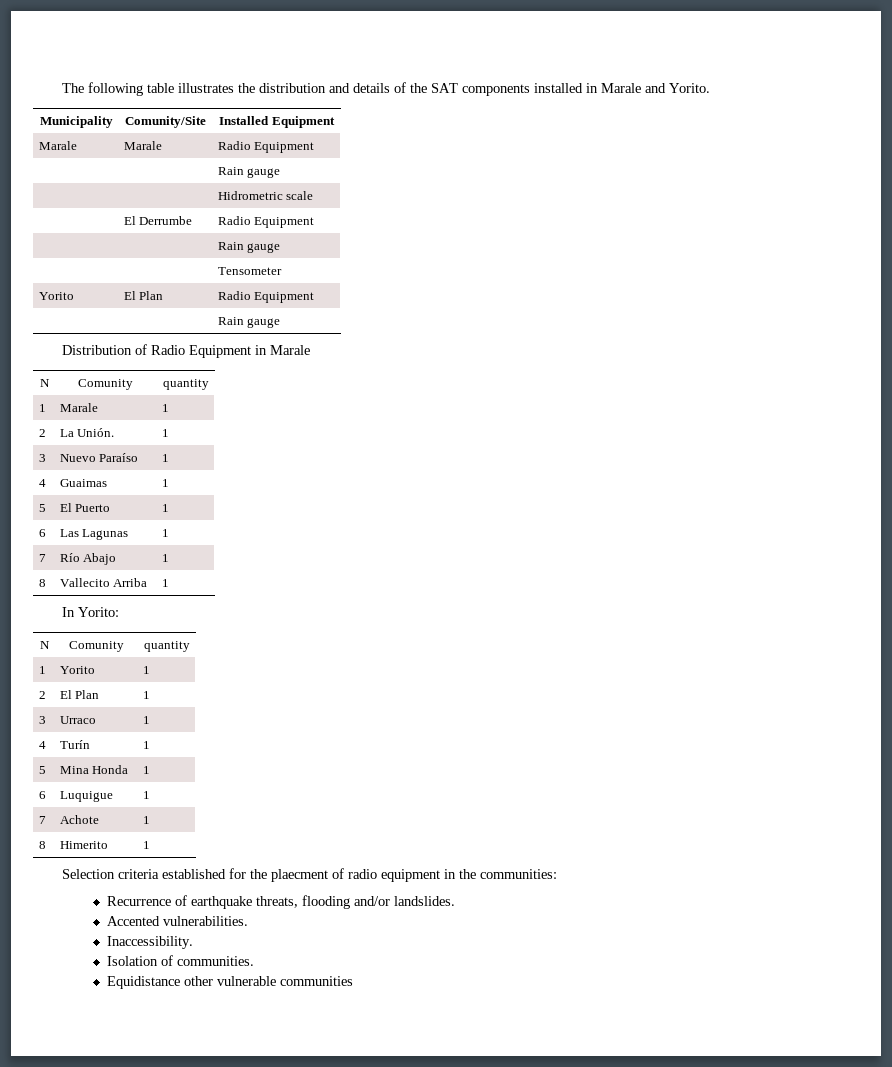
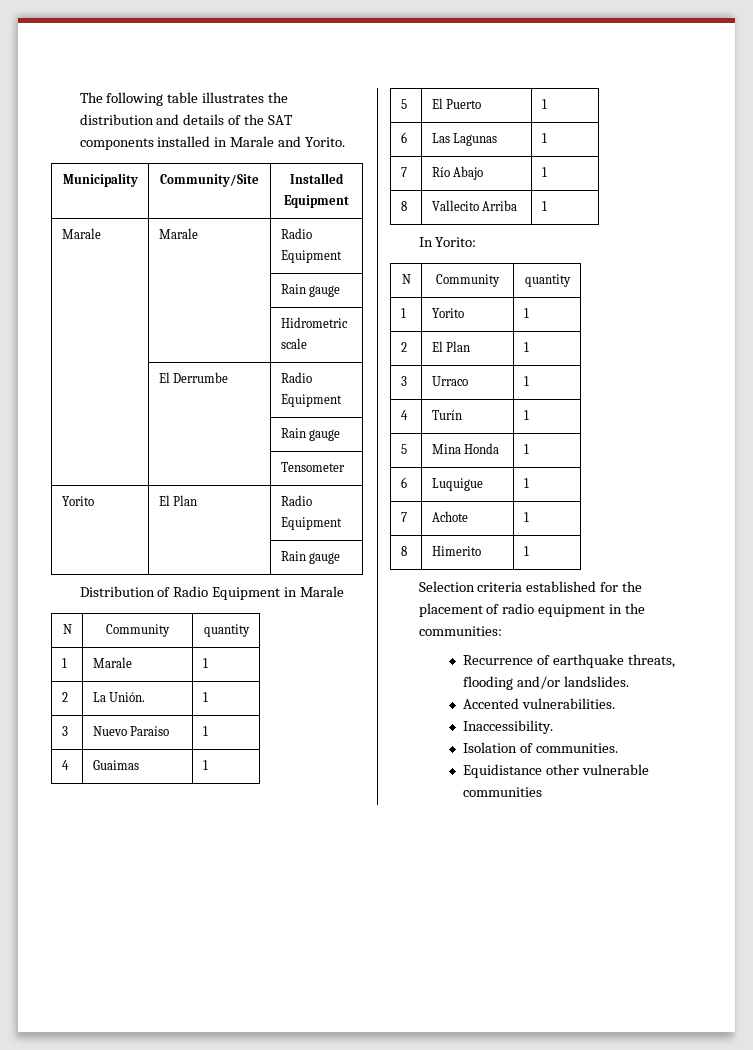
[125,116,206,128] Comunity/Site -> [160,174,259,187] Community/Site
[78,379,133,390] Comunity -> [106,624,170,637] Community
[68,641,124,652] Comunity -> [436,274,500,287] Community
[270,869,328,882] plaecment -> [418,603,483,617] placement

